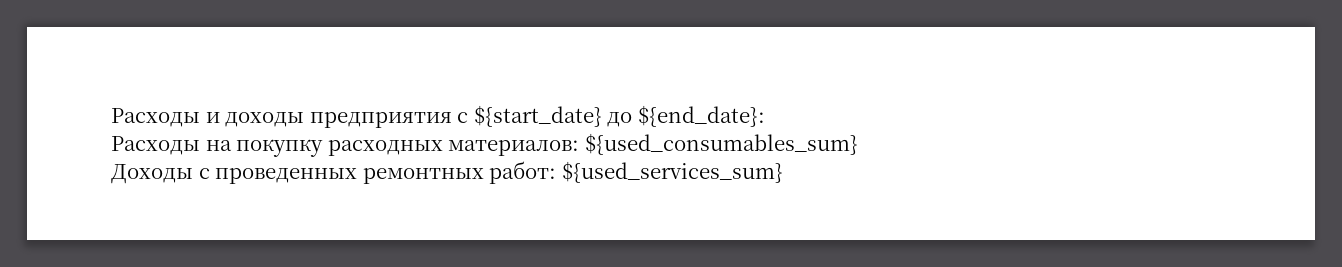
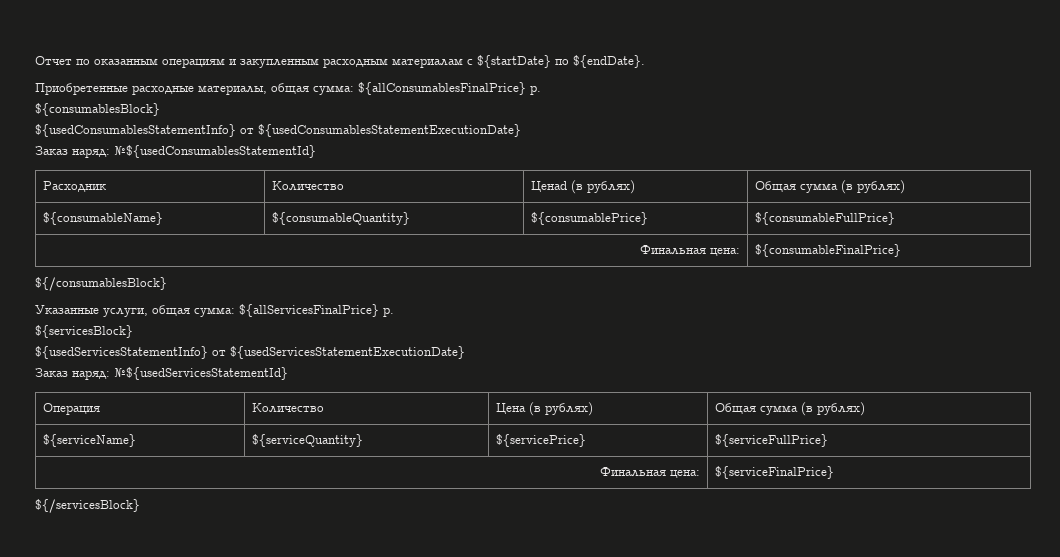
[111,105,765,128] [111,133,858,157] [111,161,783,184] Расходы и доходы предприятия с ${start_date} до ${end_date}: // Расходы на покупку расходных материалов: ${used_consumables_sum} // Доходы с проведенных ремонтных работ: ${used_services_sum} -> [35,55,645,68] [35,82,541,95] [35,103,160,116] [35,124,521,137] [35,145,316,158] [42,181,106,192] [271,181,344,191] [530,180,635,194] [754,180,905,194] [42,212,163,225] [271,212,410,225] [530,212,648,225] [754,212,895,225] [640,245,741,256] [754,244,901,257] [35,277,167,291] [35,304,394,317] [35,325,133,338] [35,346,465,359] [35,367,288,380] [42,403,100,415] [251,403,324,413] [495,402,593,416] [714,402,865,416] [42,434,136,447] [251,434,363,447] [495,434,586,447] [714,434,828,447] [600,467,701,478] [714,466,834,479] [35,499,140,513] Отчет по оказанным операциям и закупленным расходным материалам с ${startDate} по ${endDate}. // Приобретенные расходные материалы, общая сумма: ${allConsumablesFinalPrice} р. // ${consumablesBlock} // ${usedConsumablesStatementInfo} от ${usedConsumablesStatementExecutionDate} // Заказ наряд: №${usedConsumablesStatementId} // Расходник | Количество | Ценаd (в рублях) | Общая сумма (в рублях) // ${consumableName} | ${consumableQuantity} | ${consumablePrice} | ${consumableFullPrice} // Финальная цена: | ${consumableFinalPrice} // ${/consumablesBlock} // Указанные услуги, общая сумма: ${allServicesFinalPrice} р. // ${servicesBlock} // ${usedServicesStatementInfo} от ${usedServicesStatementExecutionDate} // Заказ наряд: №${usedServicesStatementId} // Операция | Количество | Цена (в рублях) | Общая сумма (в рублях) // ${serviceName} | ${serviceQuantity} | ${servicePrice} | ${serviceFullPrice} // Финальная цена: | ${serviceFinalPrice} // ${/servicesBlock}

